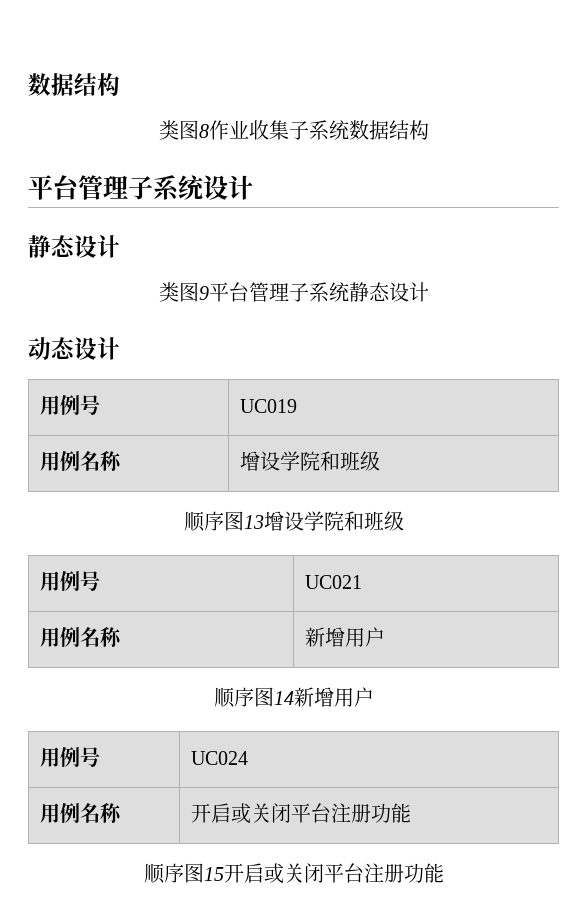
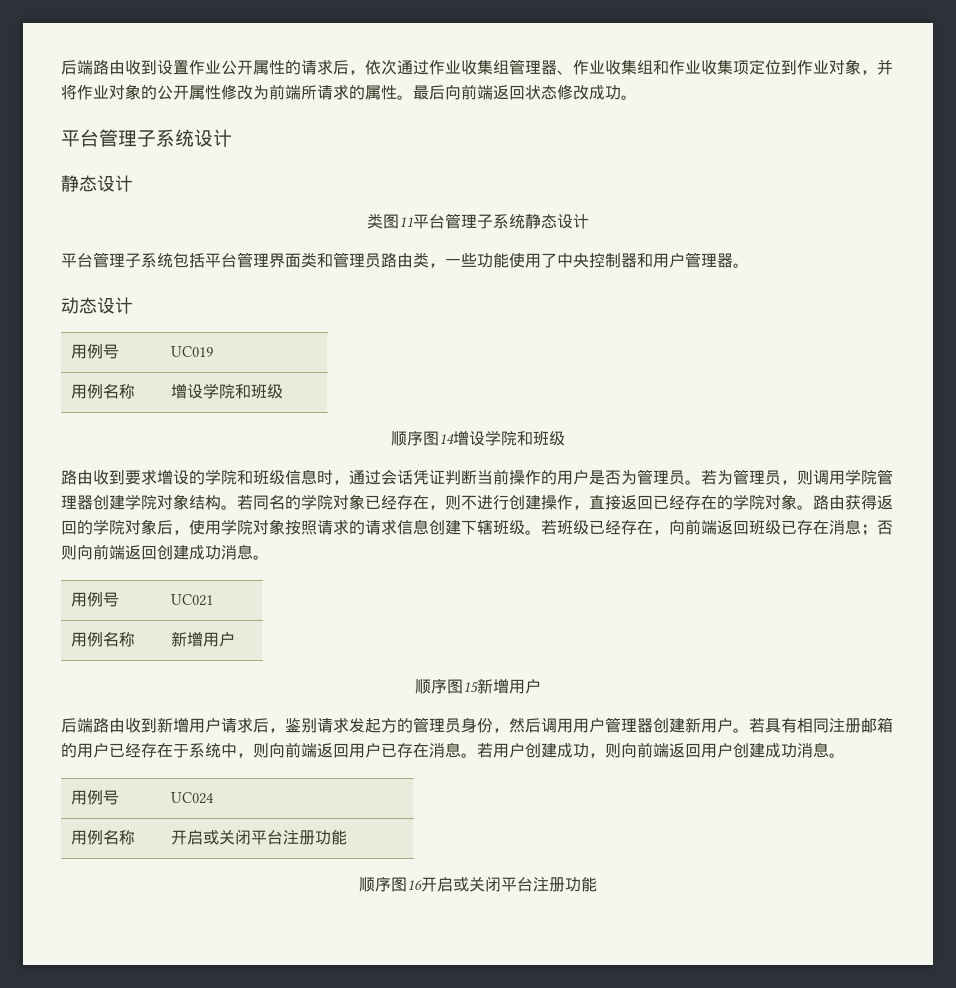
[28,73,120,96] [158,120,429,140] 数据结构 // 类图8作业收集子系统数据结构 -> [61,59,893,75] [61,84,637,100] 后端路由收到设置作业公开属性的请求后，依次通过作业收集组管理器、作业收集组和作业收集项定位到作业对象，并将作业对象的公开属性修改为前端所请求的属性。最后向前端返回状态修改成功。
[198,286,209,300] 9 -> [399,217,413,227] 11
(429, 292) none -> [61,252,749,268] // 平台管理子系统包括平台管理界面类和管理员路由类，一些功能使用了中央控制器和用户管理器。
[243,511,404,531] 13增设学院和班级 -> [439,430,565,446] [61,469,893,485] [61,494,893,510] [61,519,893,536] [61,544,269,560] 14增设学院和班级 // 路由收到要求增设的学院和班级信息时，通过会话凭证判断当前操作的用户是否为管理员。若为管理员，则调用学院管理器创建学院对象结构。若同名的学院对象已经存在，则不进行创建操作，直接返回已经存在的学院对象。路由获得返回的学院对象后，使用学院对象按照请求的请求信息创建下辖班级。若班级已经存在，向前端返回班级已存在消息；否则向前端返回创建成功消息。
[273,687,374,707] 14新增用户 -> [463,678,541,694] [61,717,893,733] [61,742,845,758] 15新增用户 // 后端路由收到新增用户请求后，鉴别请求发起方的管理员身份，然后调用用户管理器创建新用户。若具有相同注册邮箱的用户已经存在于系统中，则向前端返回用户已存在消息。若用户创建成功，则向前端返回用户创建成功消息。
[203,867,224,881] 15 -> [407,880,422,890] 16

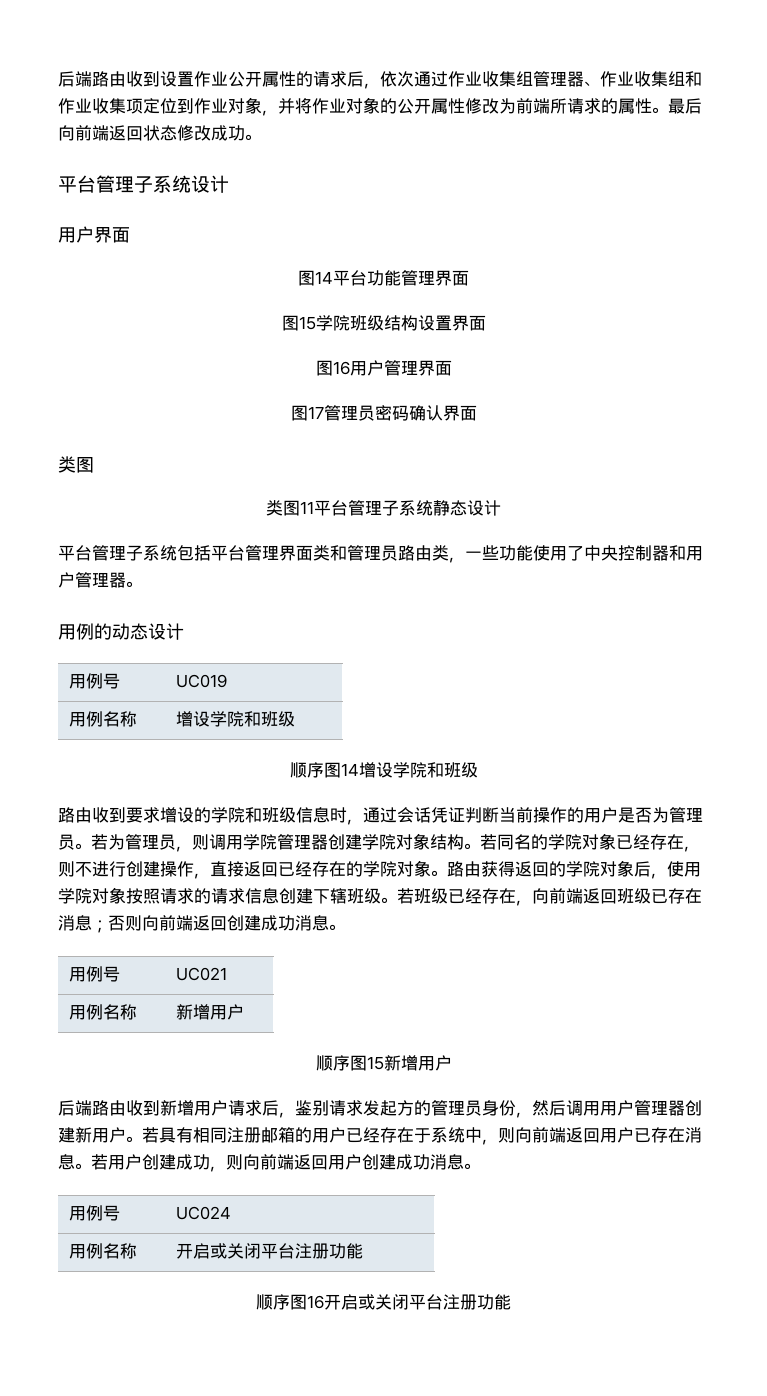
[61,175,133,192] 静态设计 -> [58,226,130,243] [298,270,469,286] [281,315,486,331] [315,360,452,376] [290,405,477,421] [58,456,94,473] 用户界面 // 图14平台功能管理界面 // 图15学院班级结构设置界面 // 图16用户管理界面 // 图17管理员密码确认界面 // 类图
(749, 265) none -> [58,623,112,640] 用例的

